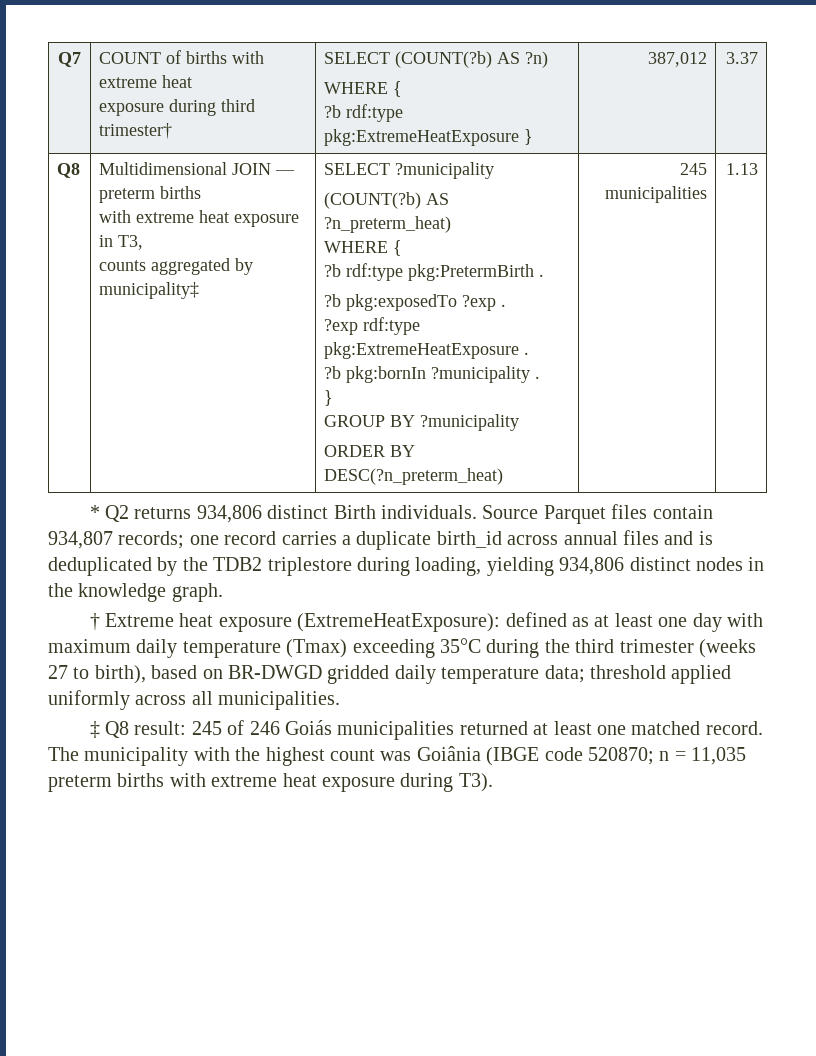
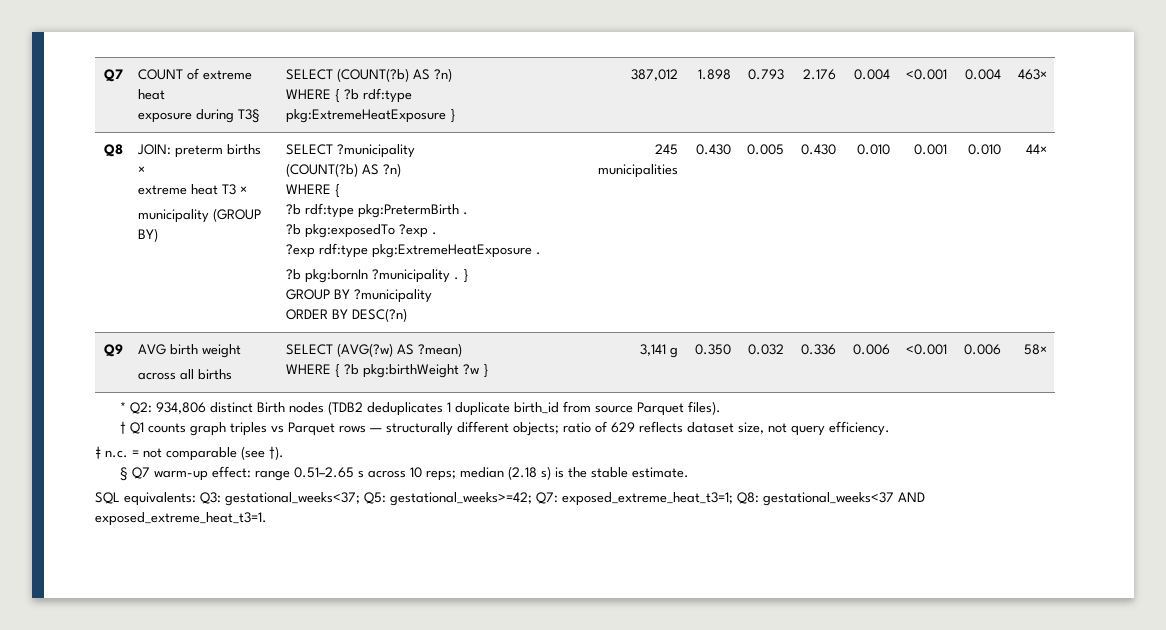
[186,51,265,64] births with -> (199, 74) none
[221,99,256,112] [99,123,173,139] third trimester† -> [237,109,260,123] T3§
(403, 89) // -> (340, 96) none
[725,52,758,64] [57,163,81,178] [99,162,296,175] [99,186,202,203] [99,210,300,227] [99,235,144,250] [99,258,254,275] [99,282,200,299] 3.37 // Q8 | Multidimensional JOIN — preterm births // with extreme heat exposure in T3, // counts aggregated by municipality‡ -> [698,69,732,80] [748,69,785,80] [803,69,837,80] [854,69,891,80] [906,69,948,80] [965,69,1002,80] [1018,69,1048,80] [103,144,123,157] [136,144,261,158] [137,166,145,174] [137,184,247,195] [137,208,261,223] [137,228,158,242] 1.898 | 0.793 | 2.176 | 0.004 | <0.001 | 0.004 | 463× // Q8 | JOIN: preterm births × // extreme heat T3 × // municipality (GROUP BY)
[324,216,452,233] ?n_preterm_heat) -> [382,163,401,177] ?n)
(541, 377) // -> (459, 278) none
[324,468,504,485] DESC(?n_preterm_heat) -> [351,308,407,322] DESC(?n)
[725,163,758,175] 1.13 -> [696,144,732,155] [747,144,785,155] [801,144,837,155] [857,144,891,155] [914,144,948,155] [968,144,1002,155] [1026,144,1048,154] [103,344,123,357] [137,344,241,358] [137,369,232,380] [285,343,462,357] [285,364,489,378] [640,344,679,358] [695,344,732,355] [748,344,785,355] [801,344,837,355] [853,344,891,355] [906,344,948,355] [964,344,1002,355] [1024,344,1048,355] 0.430 | 0.005 | 0.430 | 0.010 | 0.001 | 0.010 | 44× // Q9 | AVG birth weight // across all births | SELECT (AVG(?w) AS ?mean) // WHERE { ?b pkg:birthWeight ?w } | 3,141 g | 0.350 | 0.032 | 0.336 | 0.006 | <0.001 | 0.006 | 58×
[104,505,192,522] Q2 returns -> [129,402,152,414] Q2:
[380,504,713,524] [48,530,713,550] [48,557,765,576] [48,583,223,602] [89,612,763,632] [48,638,756,658] [48,665,732,684] [48,690,341,710] [89,720,763,740] [48,746,747,766] [48,773,493,792] individuals. Source Parquet files contain 934,807 records; one record carries a duplicate birth_id across annual files and is deduplicated by the TDB2 triplestore during loading, yielding 934,806 distinct nodes in the knowledge graph. // † Extreme heat exposure (ExtremeHeatExposure): defined as at least one day with maximum daily temperature (Tmax) exceeding 35°C during the third trimester (weeks 27 to birth), based on BR-DWGD gridded daily temperature data; threshold applied uniformly across all municipalities. // ‡ Q8 result: 245 of 246 Goiás municipalities returned at least one matched record. The municipality with the highest count was Goiânia (IBGE code 520870; n = 11,035 preterm births with extreme heat exposure during T3). -> [288,401,721,416] [119,421,890,436] [95,446,284,461] [119,466,689,481] [95,492,925,506] [95,512,267,526] nodes (TDB2 deduplicates 1 duplicate birth_id from source Parquet files). // † Q1 counts graph triples vs Parquet rows — structurally different objects; ratio of 629 reflects dataset size, not query efficiency. // ‡ n.c. = not comparable (see †). // § Q7 warm-up effect: range 0.51–2.65 s across 10 reps; median (2.18 s) is the stable estimate. // SQL equivalents: Q3: gestational_weeks<37; Q5: gestational_weeks>=42; Q7: exposed_extreme_heat_t3=1; Q8: gestational_weeks<37 AND exposed_extreme_heat_t3=1.

